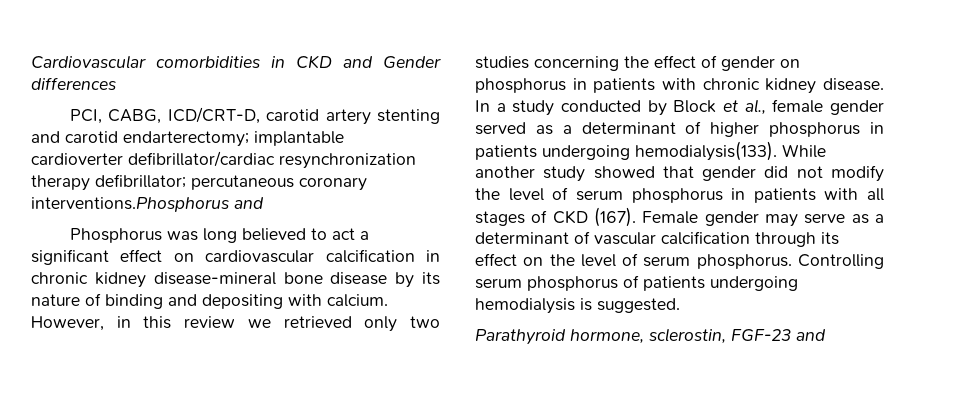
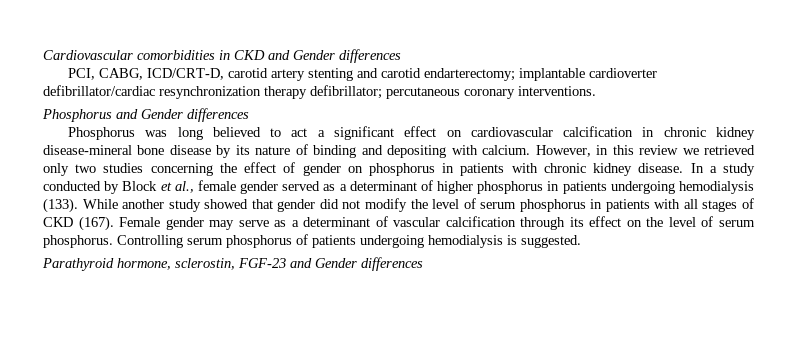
[31,197,264,212] interventions.Phosphorus and -> [518,86,596,96] [42,108,249,122] interventions. // Phosphorus and Gender differences
[635,141,777,161] hemodialysis(133). -> [678,181,754,194] [43,198,78,213] hemodialysis (133).
(826, 335) none -> [315,257,423,271] Gender differences

